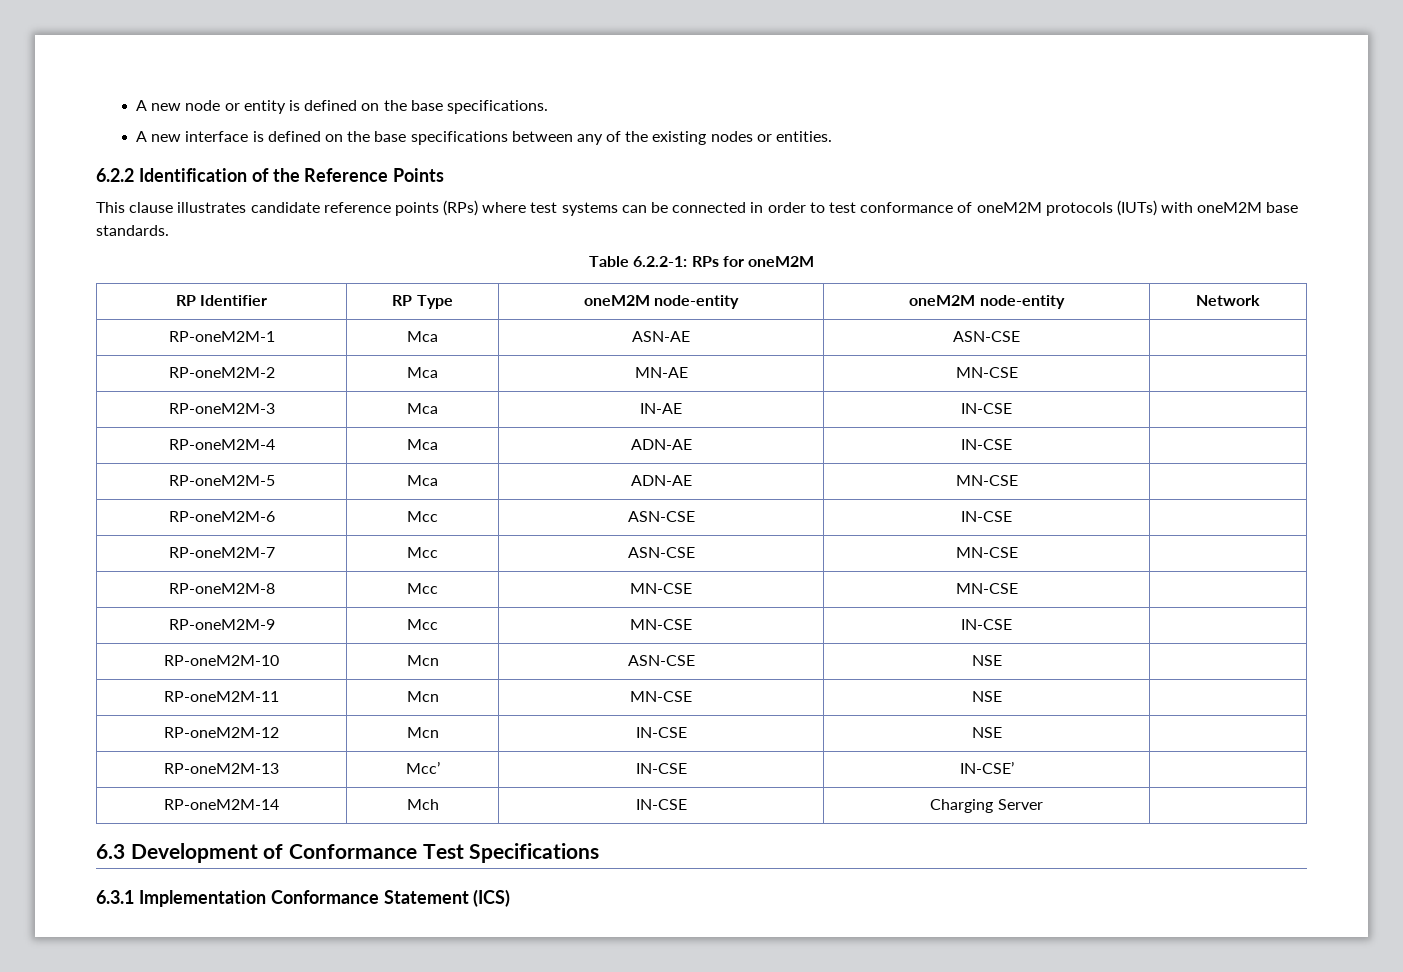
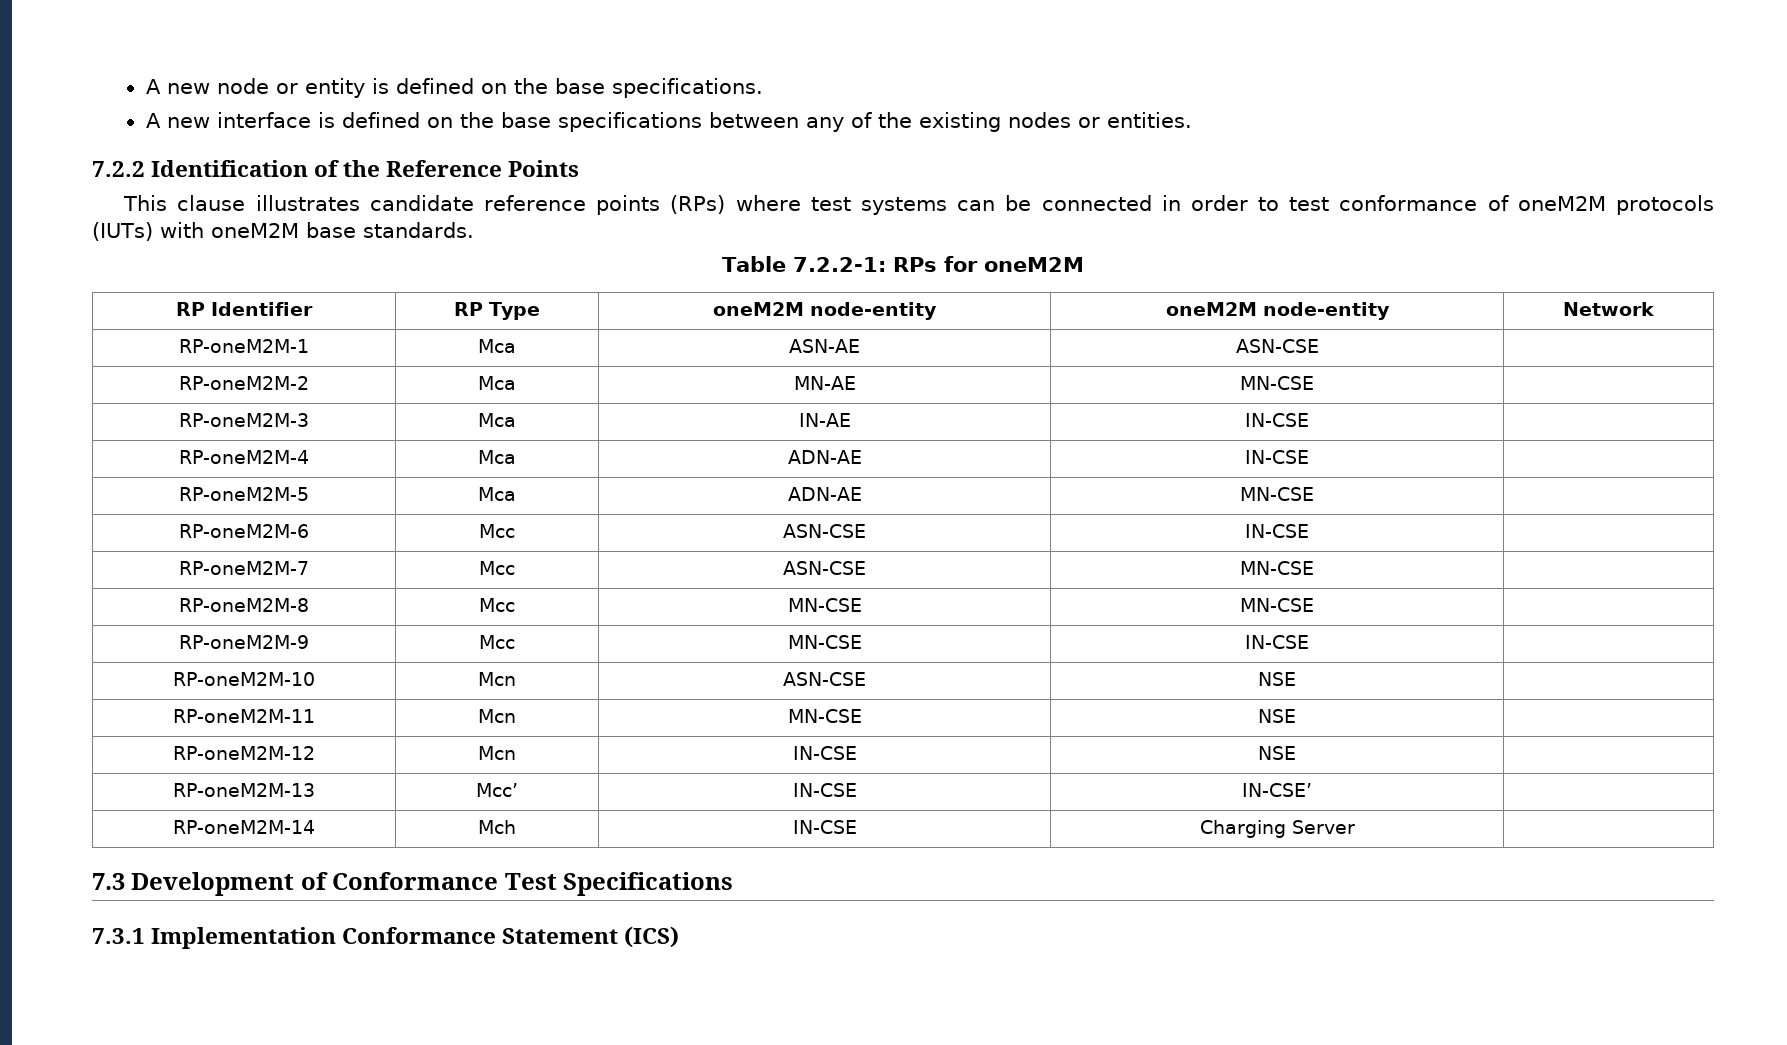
[96,168,134,182] 6.2.2 -> [92,161,145,177] 7.2.2
[633,256,688,267] 6.2.2-1: -> [792,257,886,272] 7.2.2-1:
[96,844,125,859] 6.3 -> [92,873,125,890] 7.3
[96,890,134,904] 6.3.1 -> [92,928,145,944] 7.3.1

